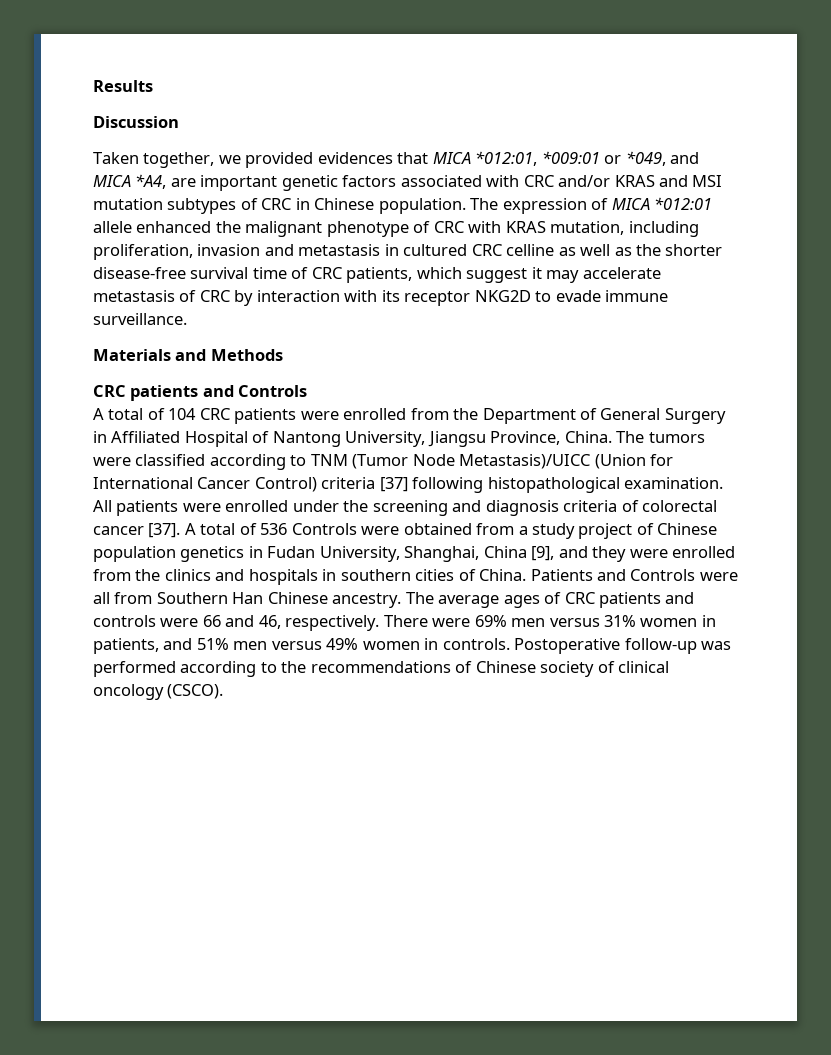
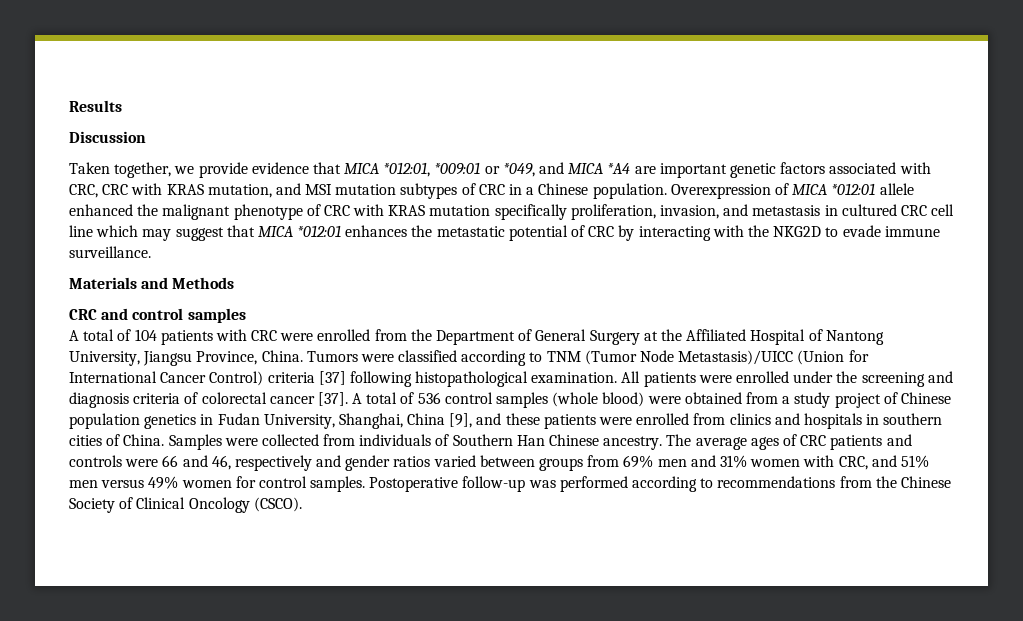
[245,152,393,168] provided evidences -> [198,162,309,178] provide evidence
[135,174,167,189] *A4, -> [607,163,631,174] *A4
[523,175,655,187] CRC and/or KRAS -> [69,183,272,198] CRC, CRC with KRAS mutation,
(310, 204) none -> [526,187,535,195] a
[470,198,587,214] The expression -> [670,184,771,199] Overexpression
[550,221,699,237] [93,244,261,260] mutation, including proliferation, invasion -> [429,204,720,220] mutation specifically proliferation, invasion,
[506,244,723,256] [93,267,661,283] [93,290,471,306] celline as well as the shorter disease-free survival time of CRC patients, which suggest it may accelerate metastasis of CRC by interaction with its receptor -> [931,204,955,216] [69,225,769,241] cell line which may suggest that MICA *012:01 enhances the metastatic potential of CRC by interacting with the
[130,385,308,401] patients and Controls -> [101,308,246,323] and control samples
[199,408,297,424] CRC patients -> [160,329,278,345] patients with CRC
[93,431,107,443] in -> [643,329,682,341] at the
[616,431,705,443] The tumors -> [306,351,358,362] Tumors
[291,523,357,535] Controls -> [444,392,645,408] control samples (whole blood)
[592,546,736,562] [93,569,161,581] they were enrolled from the -> [505,413,726,429] these patients were enrolled from
[530,569,738,581] [93,592,153,604] Patients and Controls were all from -> [168,434,450,450] Samples were collected from individuals of
[285,615,471,631] respectively. There were -> [234,455,620,471] respectively and gender ratios varied between groups from
[549,618,600,627] versus -> [690,455,716,467] and
[701,615,716,627] [93,638,159,654] in patients, -> [803,455,868,470] with CRC,
[424,638,510,650] in controls. -> [235,476,366,492] for control samples.
[281,661,670,677] [93,684,164,700] the recommendations of Chinese society of clinical oncology -> [717,476,951,488] [69,497,250,513] recommendations from the Chinese Society of Clinical Oncology

